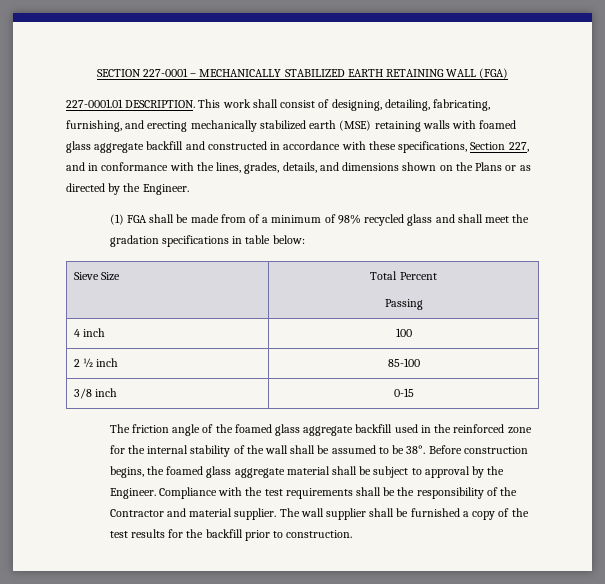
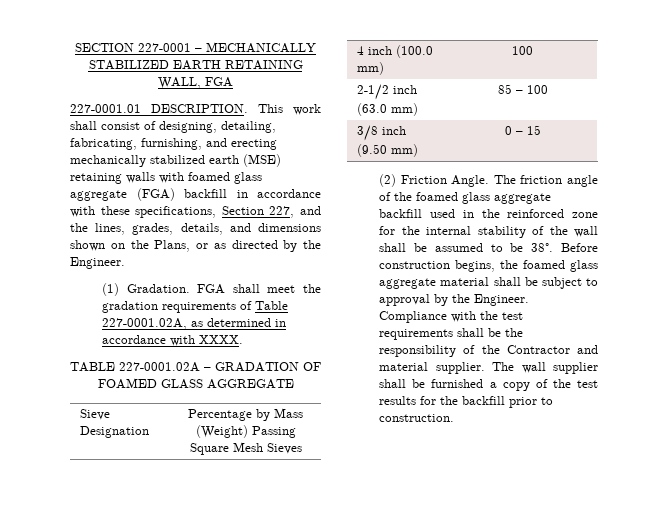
[446,68,509,79] WALL (FGA) -> [158,77,233,89] WALL, FGA
[146,141,267,150] backfill and constructed -> [136,188,227,201] (FGA) backfill
[88,162,194,171] in conformance with -> (321, 210) none
[475,162,503,171] Plans -> [154,240,191,252] Plans,
(124, 219) none -> [126,284,190,293] Gradation.
[176,214,530,226] [109,235,305,247] [73,272,120,281] [370,271,437,280] [384,299,423,310] be made from of a minimum of 98% recycled glass and shall meet the gradation specifications in table below: // Sieve Size | Total Percent // Passing -> [267,284,321,293] [102,301,289,313] [102,318,287,330] [102,335,244,346] [70,362,321,372] [97,378,294,389] [80,409,111,420] [80,426,150,438] [188,408,303,421] [195,425,296,438] [189,442,302,455] meet the gradation requirements of Table 227-0001.02A, as determined in accordance with XXXX. // TABLE 227-0001.02A – GRADATION OF FOAMED GLASS AGGREGATE // Sieve Designation | Percentage by Mass (Weight) Passing Square Mesh Sieves
[395,328,412,337] [73,358,119,368] [387,358,420,367] [73,388,117,399] [393,388,414,397] | 100 // 2 ½ inch | 85-100 // 3/8 inch | 0-15 // -> [396,45,434,58] [357,62,385,75] [512,46,533,55] [357,84,418,100] [357,103,419,116] [497,84,548,94] [357,125,407,141] [357,144,419,157] [504,125,541,135] [379,174,490,187] (100.0 mm) | 100 // 2-1/2 inch (63.0 mm) | 85 – 100 // 3/8 inch (9.50 mm) | 0 – 15 // (2) Friction Angle.

